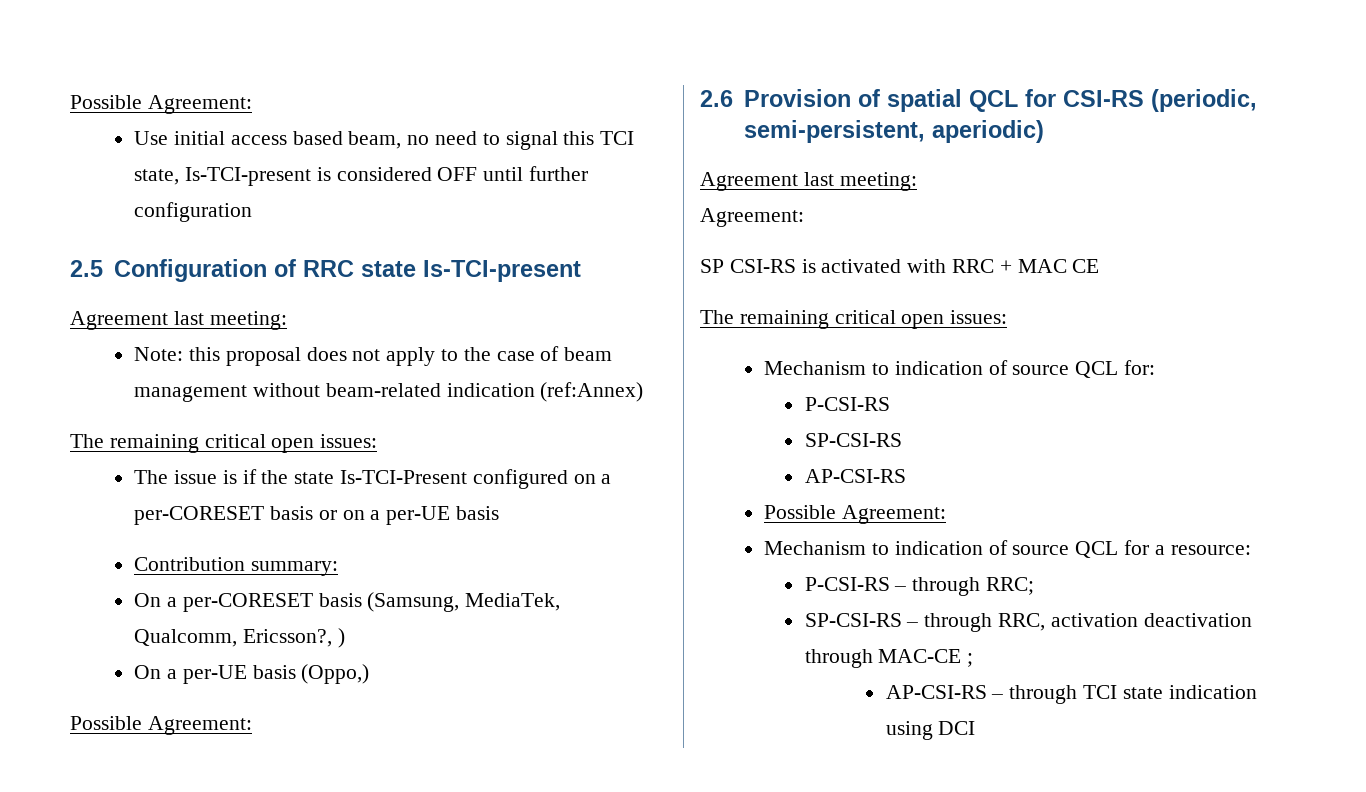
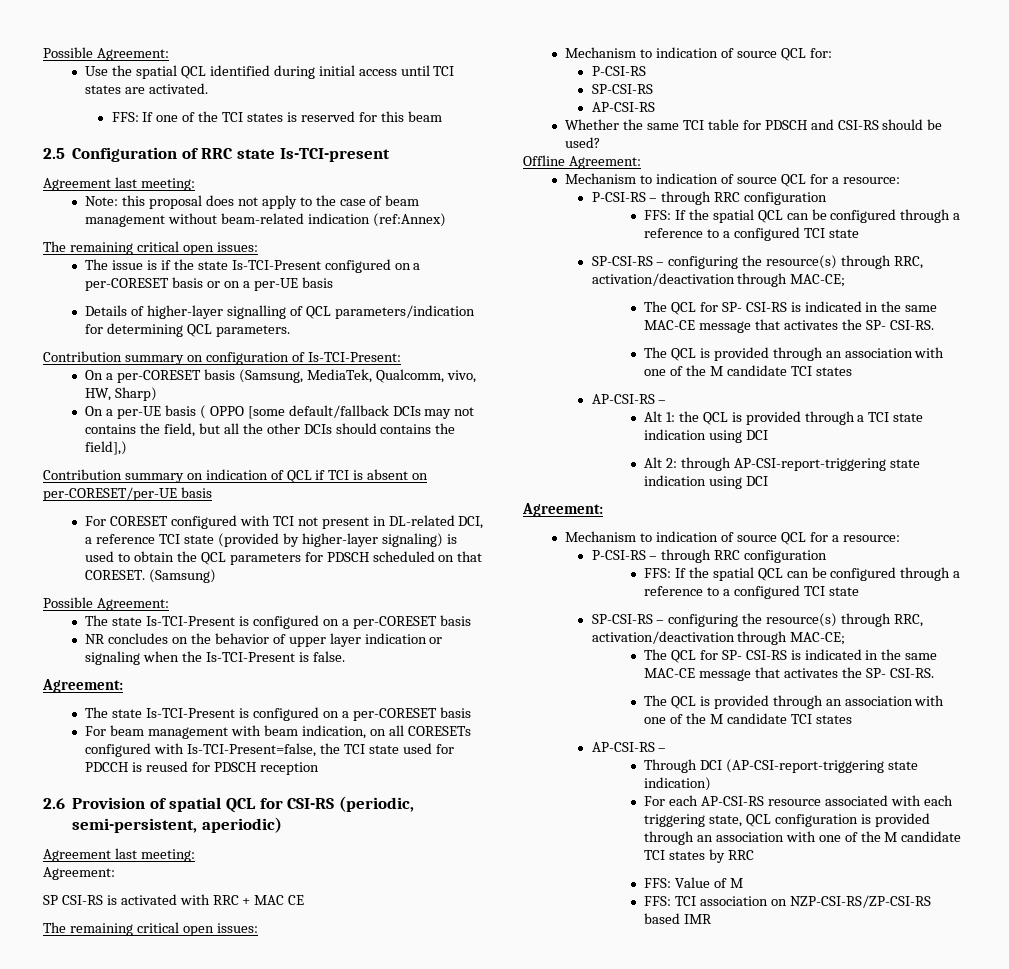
[173,131,635,150] [134,166,588,186] [134,202,253,222] initial access based beam, no need to signal this TCI state, Is-TCI-present is considered OFF until further configuration -> [112,65,455,79] [85,83,209,94] [111,111,442,122] the spatial QCL identified during initial access until TCI states are activated. // FFS: If one of the TCI states is reserved for this beam
[134,557,338,576] Contribution summary: -> [85,305,475,319] [85,323,290,337] [43,351,401,365] Details of higher-layer signalling of QCL parameters/indication for determining QCL parameters. // Contribution summary on configuration of Is-TCI-Present:
[242,628,345,648] Ericsson?, ) -> [446,370,476,383] [85,387,158,401] vivo, HW, Sharp)
[301,664,370,684] [70,716,252,735] (Oppo,) // Possible Agreement: -> [199,405,475,419] [85,423,456,437] [85,441,128,455] [43,469,429,483] [43,487,212,501] [85,515,484,529] [85,533,457,547] [85,551,483,565] [85,569,217,583] [43,597,169,611] [85,615,471,629] [85,633,443,647] [85,651,345,665] [42,679,123,693] [85,707,471,721] [85,725,471,739] [85,743,454,757] [85,761,319,775] ( OPPO [some default/fallback DCIs may not contains the field, but all the other DCIs should contains the field],) // Contribution summary on indication of QCL if TCI is absent on per-CORESET/per-UE basis // For CORESET configured with TCI not present in DL-related DCI, a reference TCI state (provided by higher-layer signaling) is used to obtain the QCL parameters for PDSCH scheduled on that CORESET. (Samsung) // Possible Agreement: // The state Is-TCI-Present is configured on a per-CORESET basis // NR concludes on the behavior of upper layer indication or signaling when the Is-TCI-Present is false. // Agreement: // The state Is-TCI-Present is configured on a per-CORESET basis // For beam management with beam indication, on all CORESETs configured with Is-TCI-Present=false, the TCI state used for PDCCH is reused for PDSCH reception
[764,505,837,519] Possible -> [565,119,943,130] [565,137,601,148] [523,155,565,166] Whether the same TCI table for PDSCH and CSI-RS should be used? // Offline
[986,577,1035,595] [804,613,1252,632] [804,649,974,668] [885,685,1078,704] RRC; // SP-CSI-RS – through RRC, activation deactivation through MAC-CE ; // AP-CSI-RS – through -> [714,192,828,205] [644,209,961,223] [644,227,859,241] [591,255,923,269] [591,273,846,287] [644,301,938,315] [644,319,934,333] [644,347,945,361] [644,365,852,376] [591,394,667,404] [644,411,865,425] RRC configuration // FFS: If the spatial QCL can be configured through a reference to a configured TCI state // SP-CSI-RS – configuring the resource(s) through RRC, activation/deactivation through MAC-CE; // The QCL for SP- CSI-RS is indicated in the same MAC-CE message that activates the SP- CSI-RS. // The QCL is provided through an association with one of the M candidate TCI states // AP-CSI-RS – // Alt 1: the QCL is provided through a
(976, 728) none -> [644,457,920,471] [644,475,768,489] [522,503,603,517] [565,531,900,545] [591,549,828,563] [644,567,961,581] [644,585,859,599] [591,613,923,627] [591,631,846,645] [644,649,938,663] [644,667,934,681] [644,695,945,709] [644,713,852,724] [591,742,667,752] [644,759,918,773] [644,777,712,791] [644,795,953,806] [644,813,930,827] [644,831,962,845] [644,849,754,863] [644,877,743,888] [644,895,931,908] [644,913,712,924] // Alt 2: through AP-CSI-report-triggering state indication using DCI // Agreement: // Mechanism to indication of source QCL for a resource: // P-CSI-RS – through RRC configuration // FFS: If the spatial QCL can be configured through a reference to a configured TCI state // SP-CSI-RS – configuring the resource(s) through RRC, activation/deactivation through MAC-CE; // The QCL for SP- CSI-RS is indicated in the same MAC-CE message that activates the SP- CSI-RS. // The QCL is provided through an association with one of the M candidate TCI states // AP-CSI-RS – // Through DCI (AP-CSI-report-triggering state indication) // For each AP-CSI-RS resource associated with each triggering state, QCL configuration is provided through an association with one of the M candidate TCI states by RRC // FFS: Value of M // FFS: TCI association on NZP-CSI-RS/ZP-CSI-RS based IMR

